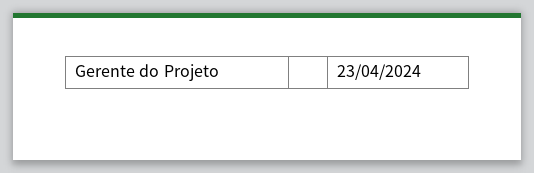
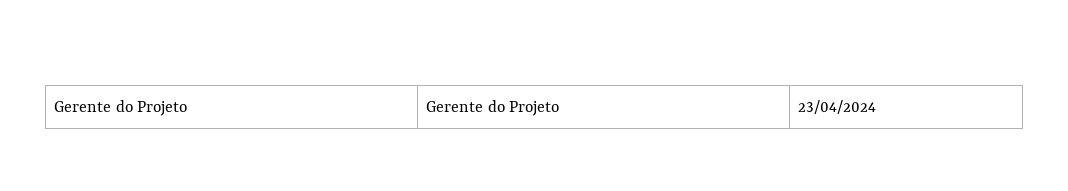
[74,64,219,81] Gerente do Projeto | -> [54,100,188,116] [426,100,560,116] Gerente do Projeto | Gerente do Projeto

